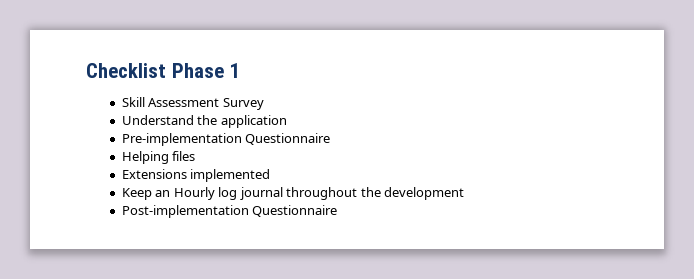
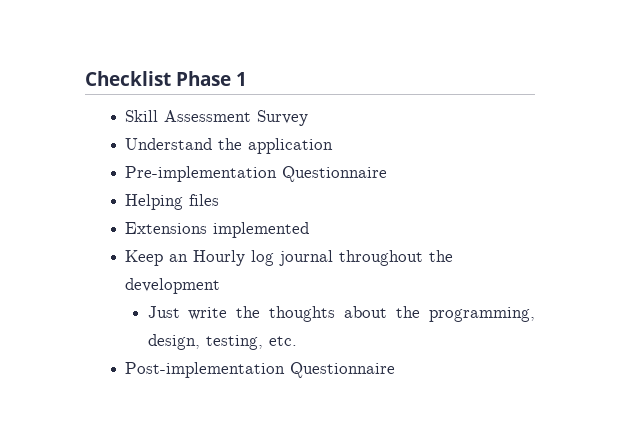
(465, 193) none -> [147,306,535,322] [147,334,297,350] // Just write the thoughts about the programming, design, testing, etc.

